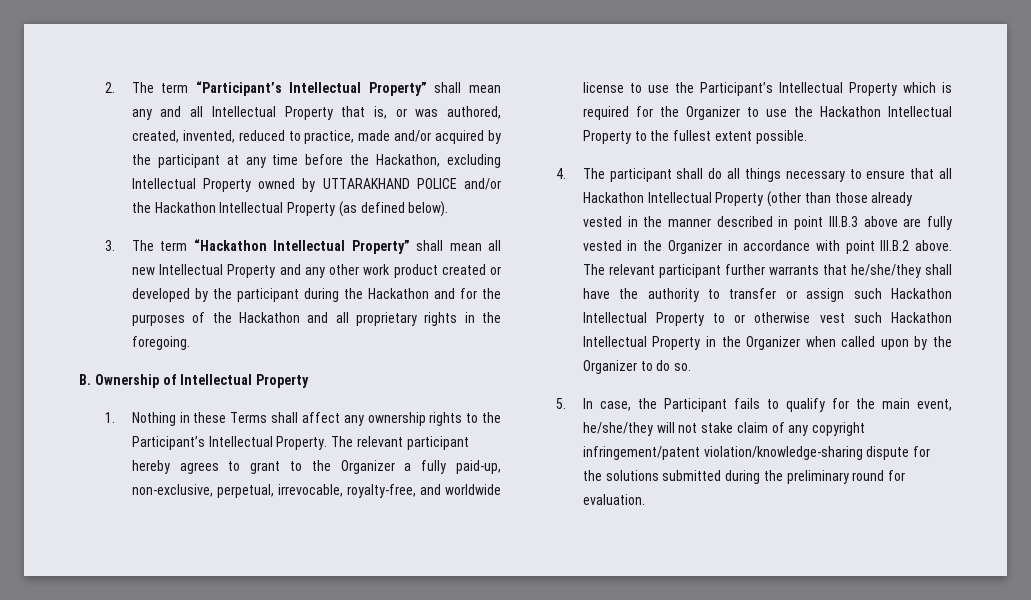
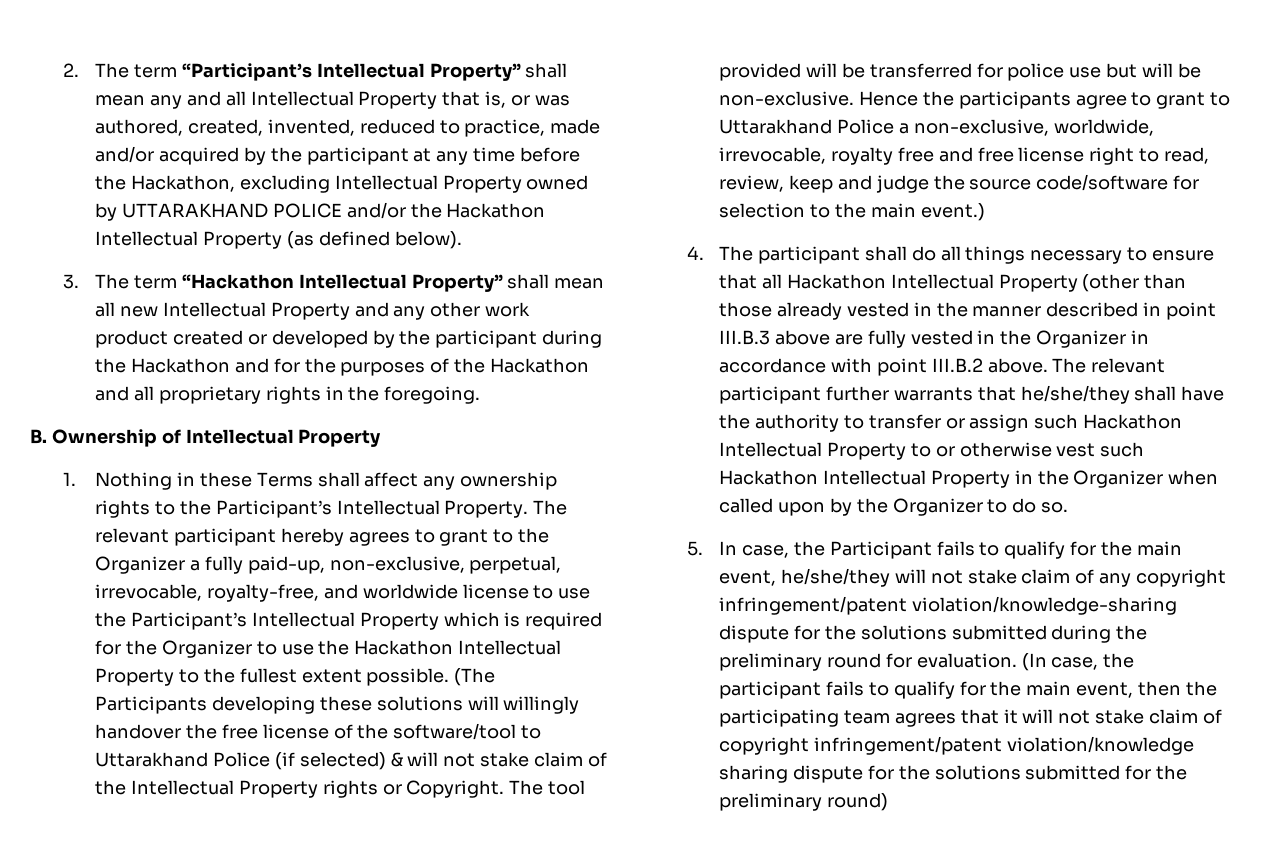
(807, 137) none -> [454,668,496,686] [95,696,580,714] [95,723,542,740] [95,752,607,770] [95,780,586,798] [719,63,1201,81] [719,91,1231,109] [719,119,1154,136] [719,147,1210,165] [719,174,1200,193] [719,203,985,221] (The Participants developing these solutions will willingly handover the free license of the software/tool to Uttarakhand Police (if selected) & will not stake claim of the Intellectual Property rights or Copyright. The tool provided will be transferred for police use but will be non-exclusive. Hence the participants agree to grant to Uttarakhand Police a non-exclusive, worldwide, irrevocable, royalty free and free license right to read, review, keep and judge the source code/software for selection to the main event.)
(645, 499) none -> [1021,653,1135,671] [719,681,1217,699] [719,709,1222,727] [719,736,1194,755] [719,765,1188,783] [719,793,888,811] (In case, the participant fails to qualify for the main event, then the participating team agrees that it will not stake claim of copyright infringement/patent violation/knowledge sharing dispute for the solutions submitted for the preliminary round)

